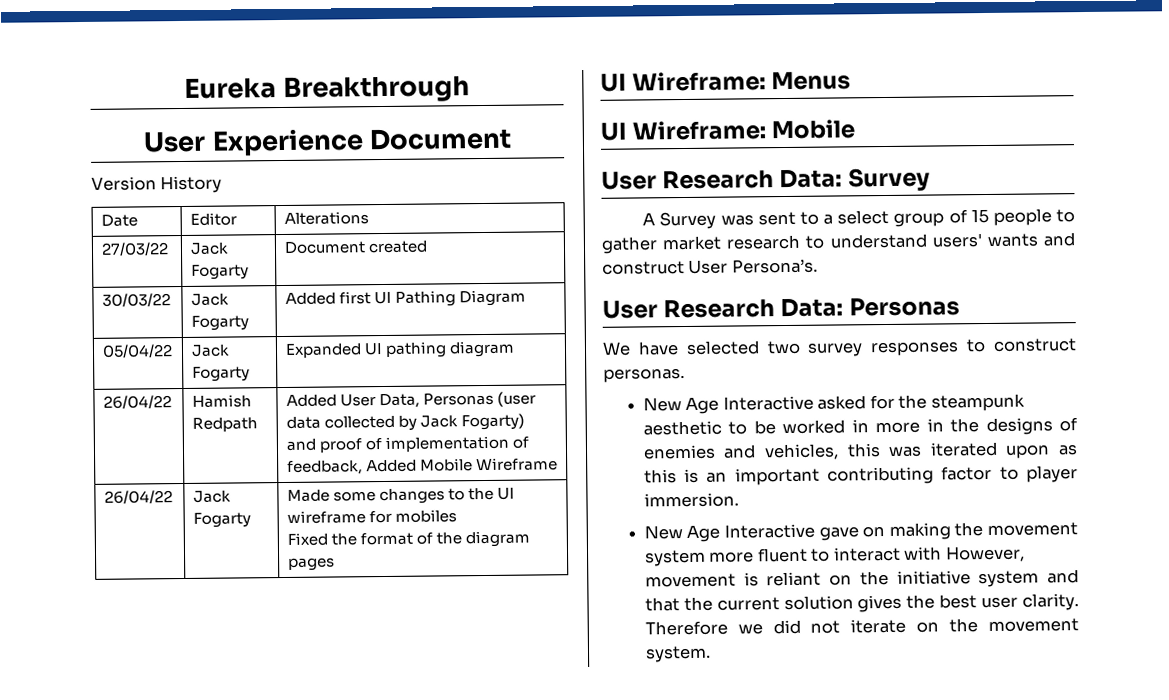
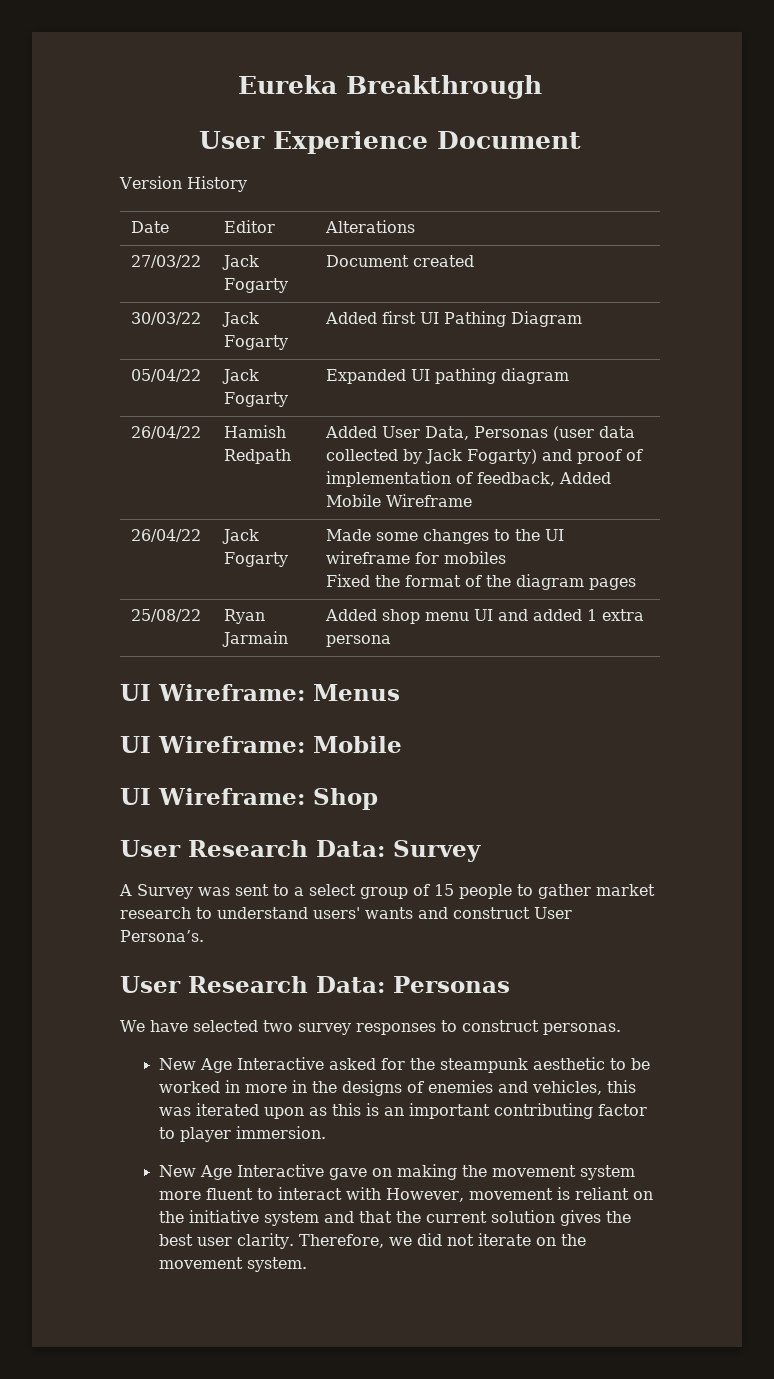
(335, 564) none -> [131,609,202,622] [224,609,266,624] [222,631,289,647] [325,609,645,624] [326,635,392,647] // 25/08/22 | Ryan Jarmain | Added shop menu UI and added 1 extra persona
(856, 129) none -> [120,788,378,810] // UI Wireframe: Shop
[644,620,728,636] Therefore -> [298,1234,384,1248] Therefore,

